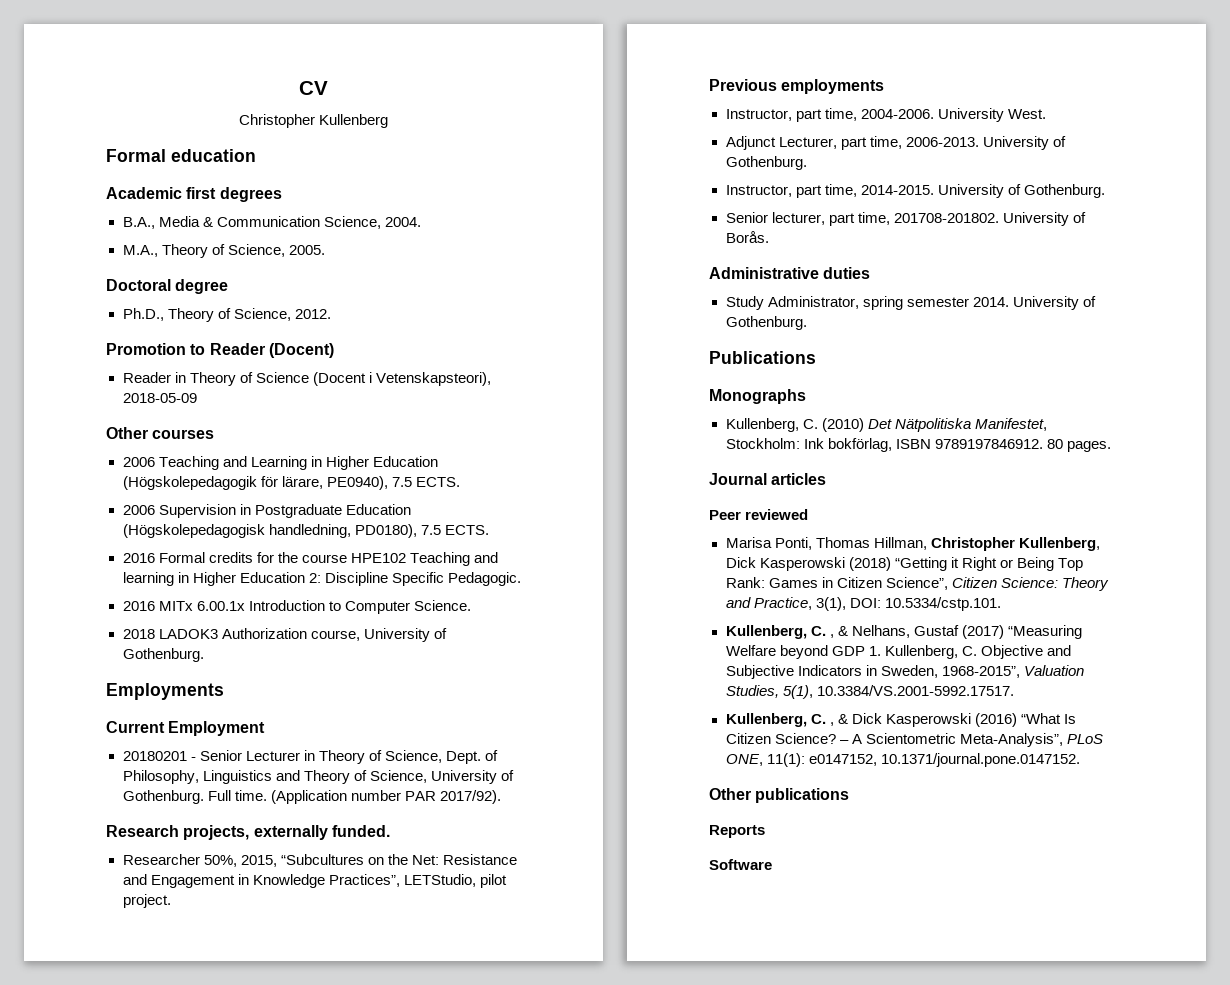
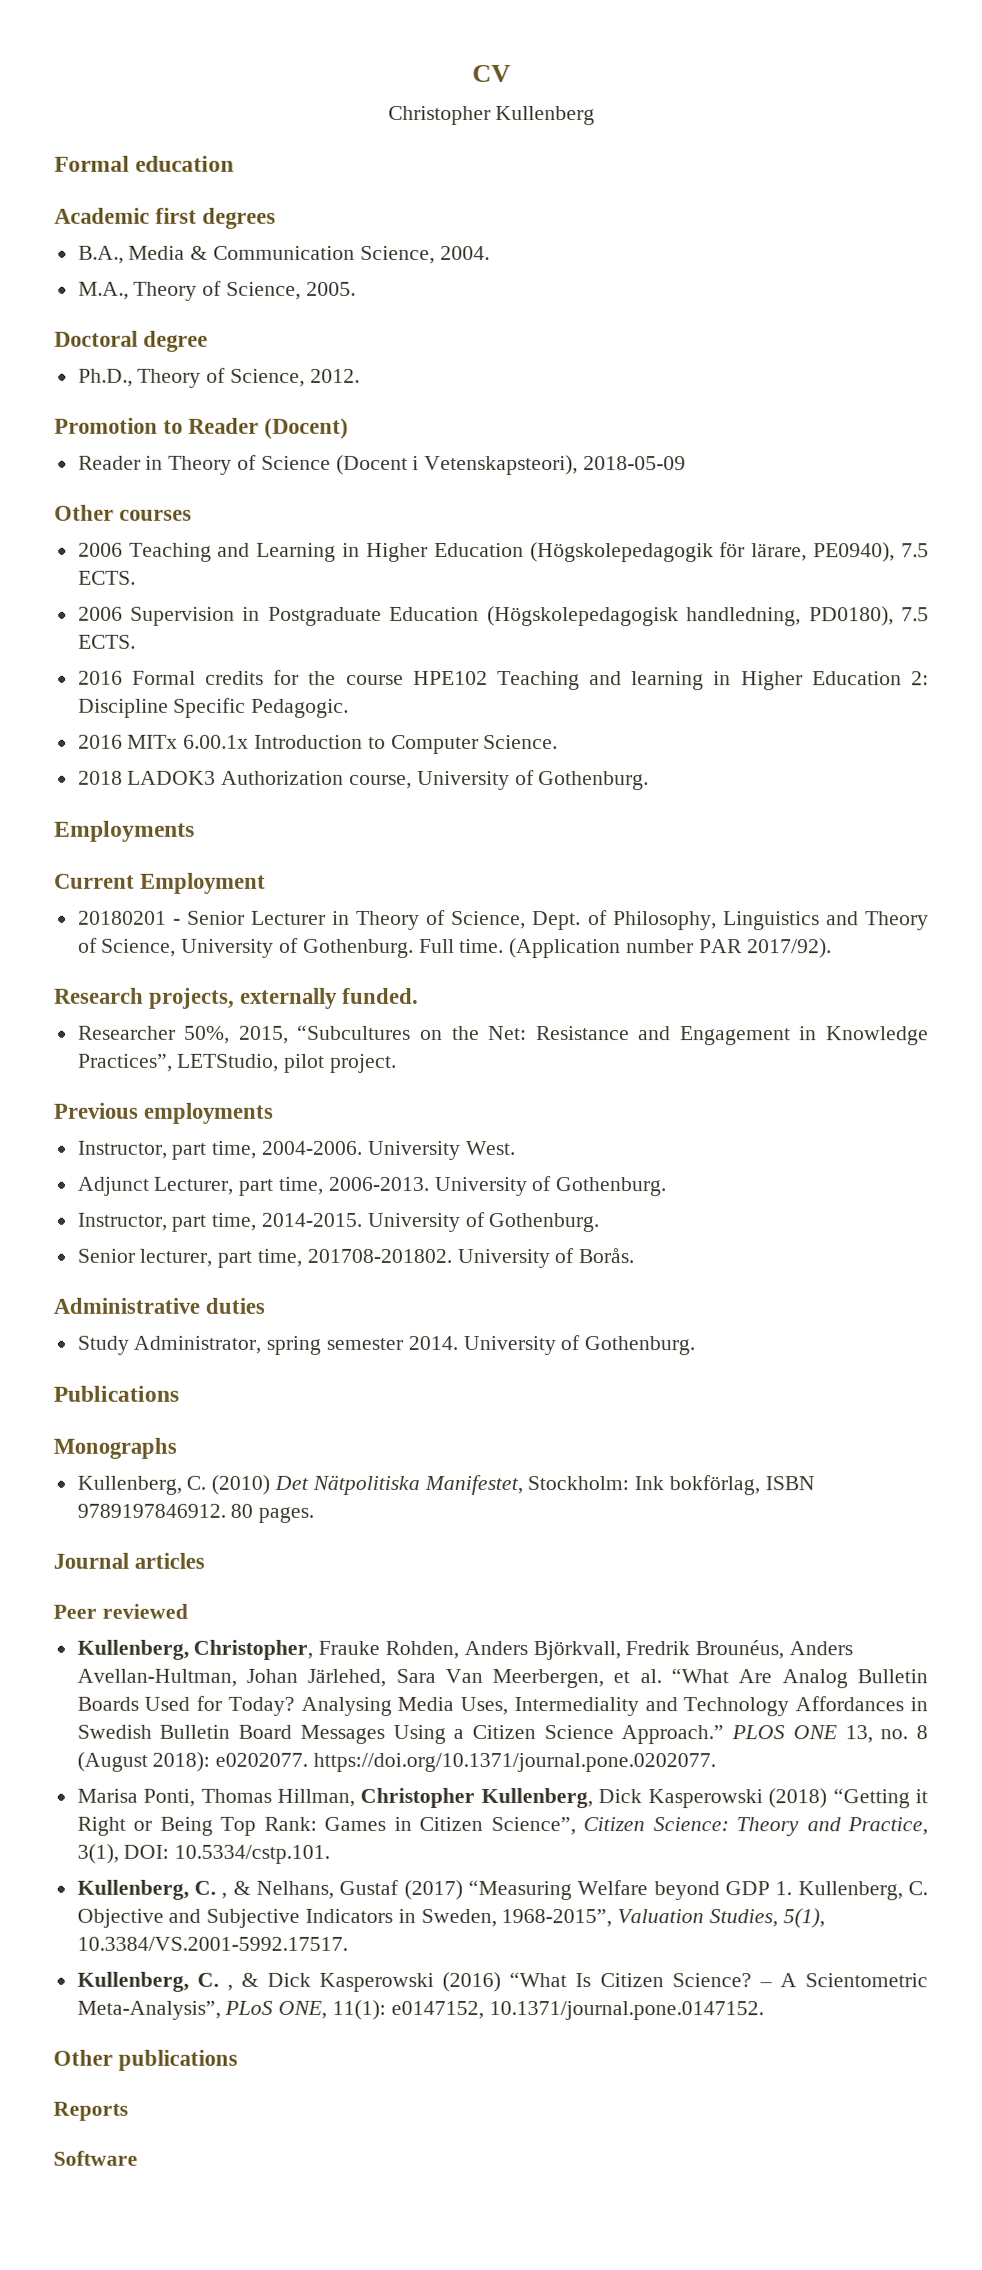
(809, 514) none -> [76,1639,854,1661] [76,1668,928,1689] [76,1695,928,1717] [76,1724,928,1745] [76,1751,717,1773] // Kullenberg, Christopher, Frauke Rohden, Anders Björkvall, Fredrik Brounéus, Anders Avellan-Hultman, Johan Järlehed, Sara Van Meerbergen, et al. “What Are Analog Bulletin Boards Used for Today? Analysing Media Uses, Intermediality and Technology Affordances in Swedish Bulletin Board Messages Using a Citizen Science Approach.” PLOS ONE 13, no. 8 (August 2018): e0202077. https://doi.org/10.1371/journal.pone.0202077.

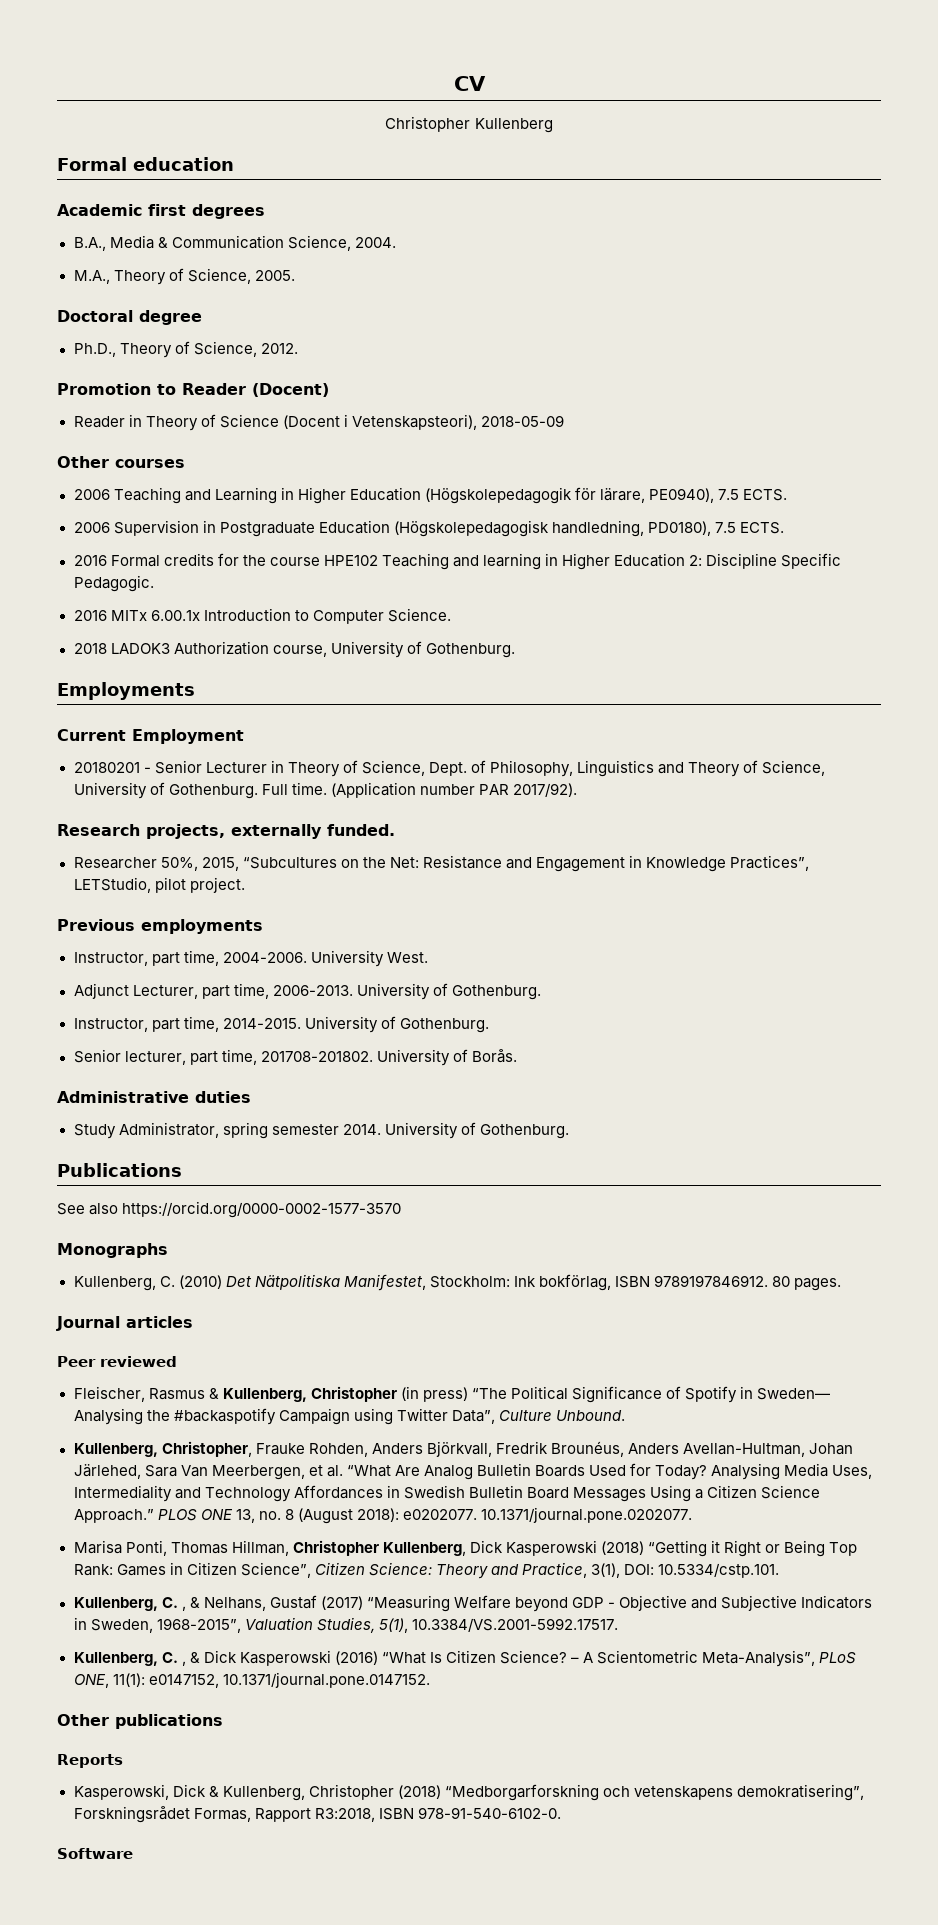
(179, 1393) none -> [57,1201,402,1218] // See also https://orcid.org/0000-0002-1577-3570
(188, 1611) none -> [73,1386,831,1403] [73,1408,625,1425] // Fleischer, Rasmus & Kullenberg, Christopher (in press) “The Political Significance of Spotify in Sweden— Analysing the #backaspotify Campaign using Twitter Data”, Culture Unbound.
[313,1752,717,1773] https://doi.org/10.1371/journal.pone.0202077. -> [480,1507,692,1523] 10.1371/journal.pone.0202077.
[775,1881,929,1901] 1. Kullenberg, C. -> [608,1602,616,1608] -
(128, 2111) none -> [73,1784,864,1801] [73,1806,561,1823] // Kasperowski, Dick & Kullenberg, Christopher (2018) “Medborgarforskning och vetenskapens demokratisering”, Forskningsrådet Formas, Rapport R3:2018, ISBN 978-91-540-6102-0.

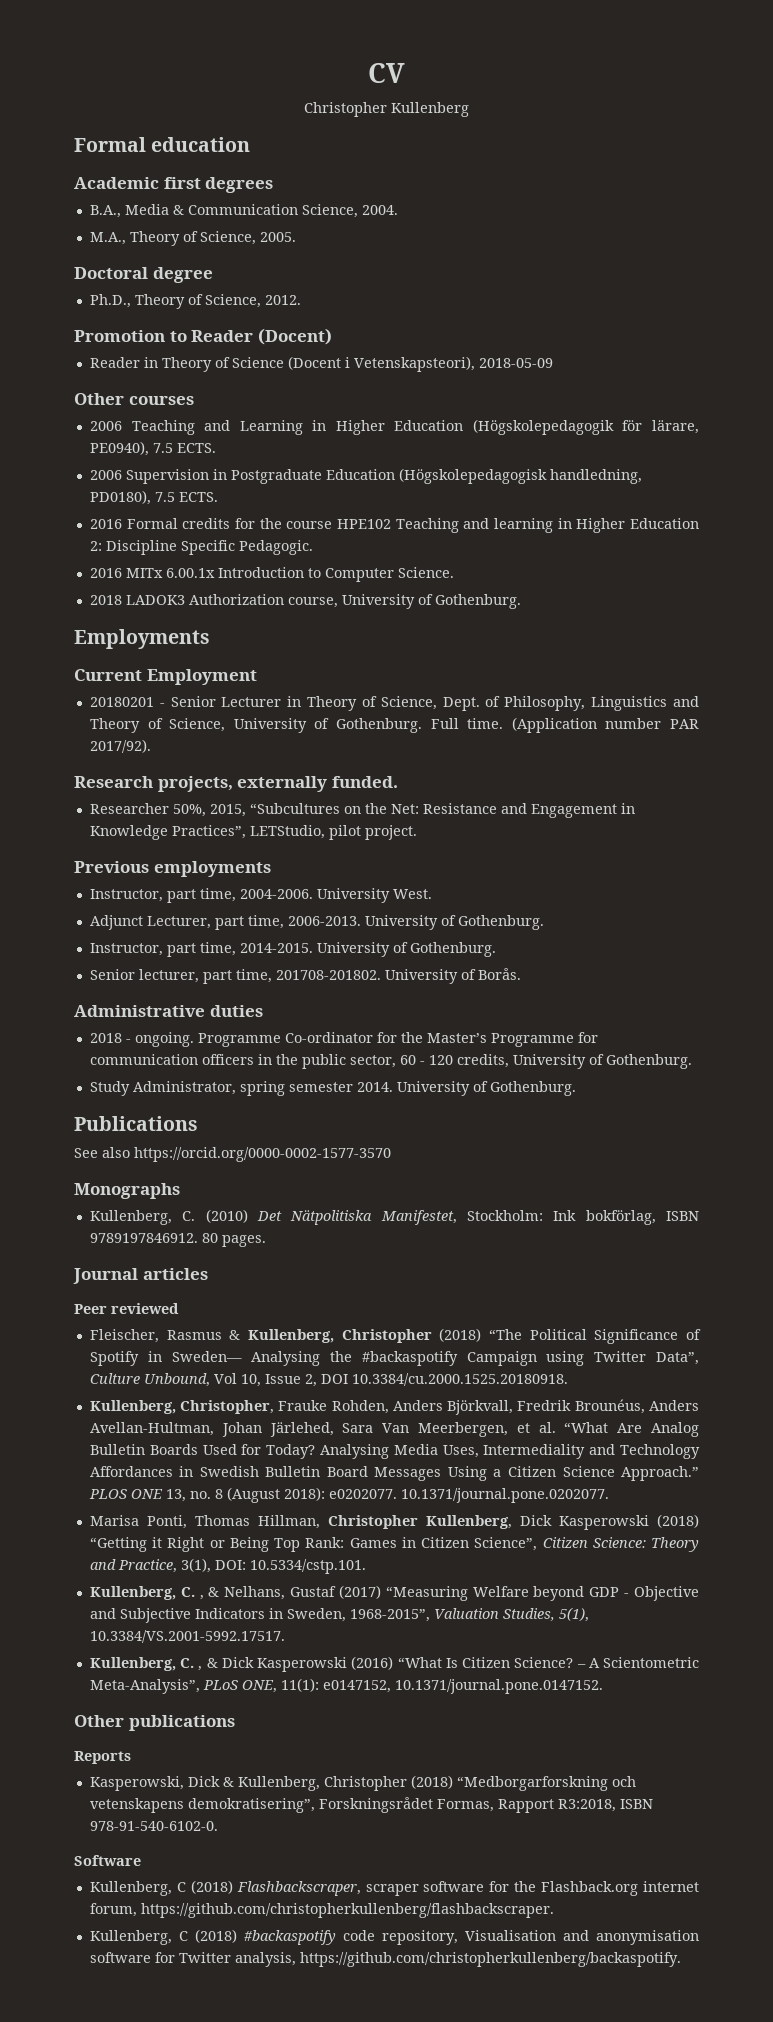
(251, 1097) none -> [89,1032,598,1047] [89,1054,692,1069] // 2018 - ongoing. Programme Co-ordinator for the Master’s Programme for communication officers in the public sector, 60 - 120 credits, University of Gothenburg.
[400,1386,468,1402] (in press) -> [439,1328,482,1342] (2018)
[555,1410,625,1421] Unbound. -> [143,1373,568,1387] Unbound, Vol 10, Issue 2, DOI 10.3384/cu.2000.1525.20180918.
(133, 1853) none -> [89,1880,699,1896] [89,1903,554,1918] [89,1929,700,1945] [89,1952,681,1967] // Kullenberg, C (2018) Flashbackscraper, scraper software for the Flashback.org internet forum, https://github.com/christopherkullenberg/flashbackscraper. // Kullenberg, C (2018) #backaspotify code repository, Visualisation and anonymisation software for Twitter analysis, https://github.com/christopherkullenberg/backaspotify.

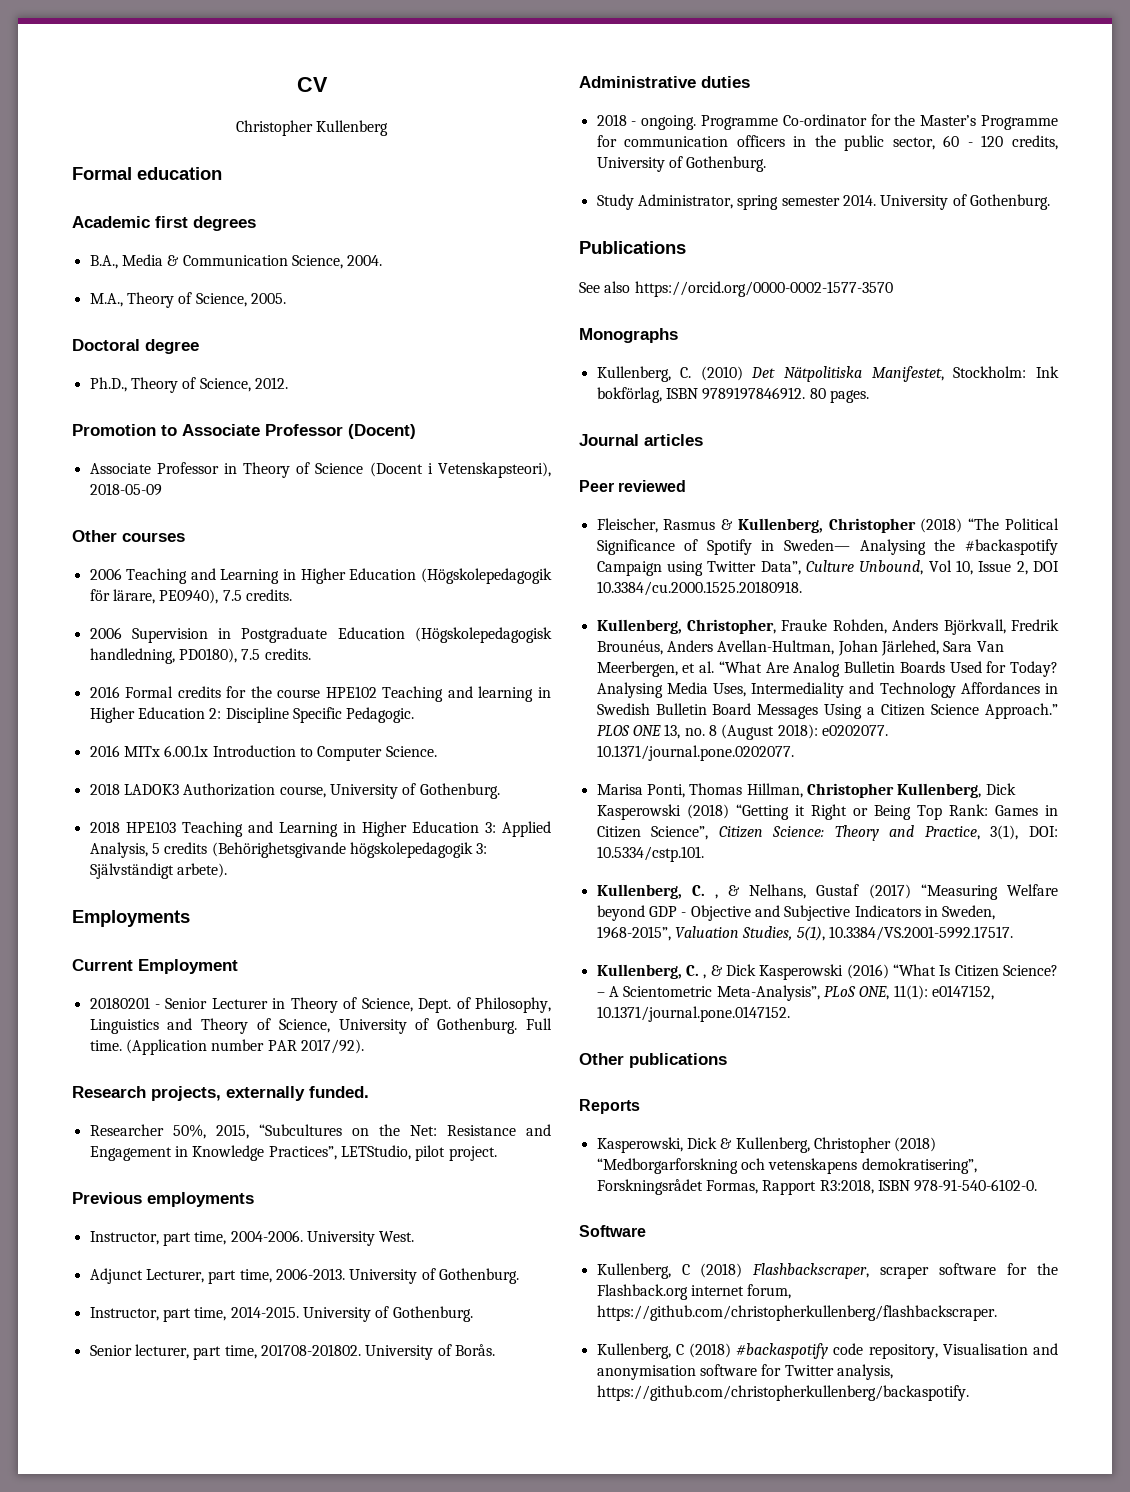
[191,330,254,342] Reader -> [182,424,343,436] Associate Professor
[89,357,140,368] Reader -> [89,462,219,474] Associate Professor
[176,443,216,453] ECTS. -> [245,589,292,601] credits.
[178,492,218,502] ECTS. -> [264,648,311,660] credits.
(521, 601) none -> [89,821,551,837] [89,842,488,858] [89,863,227,879] // 2018 HPE103 Teaching and Learning in Higher Education 3: Applied Analysis, 5 credits (Behörighetsgivande högskolepedagogik 3: Självständigt arbete).

